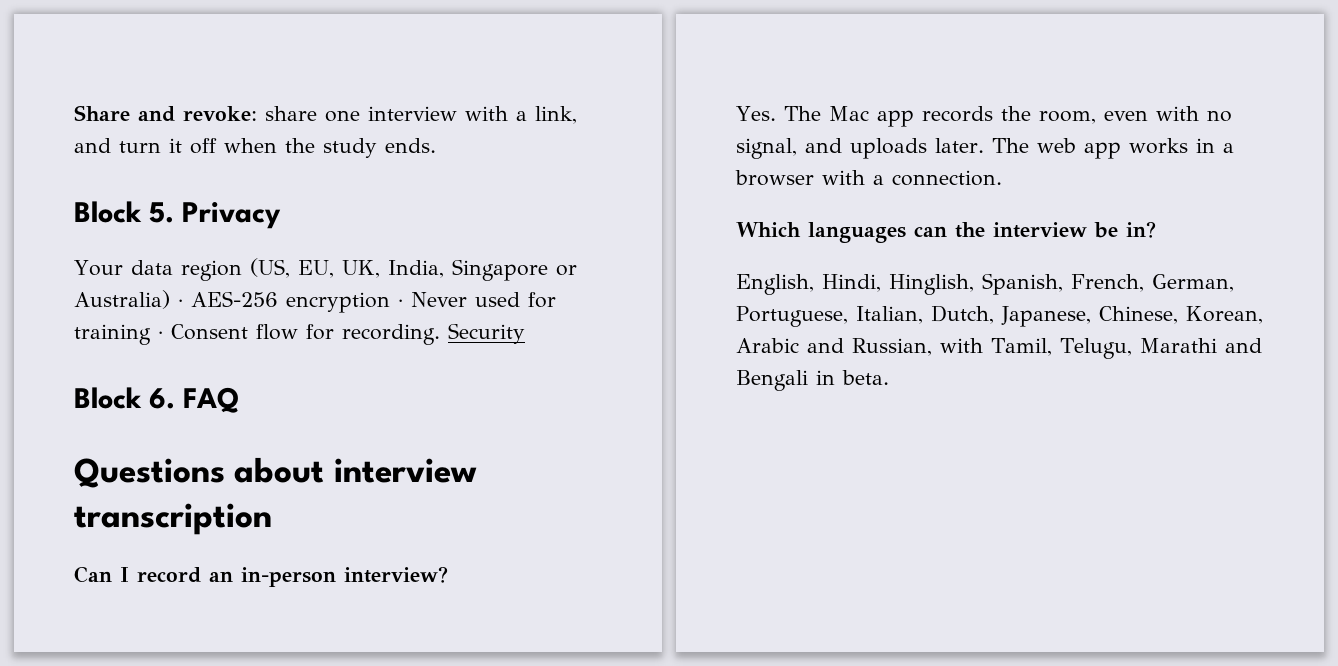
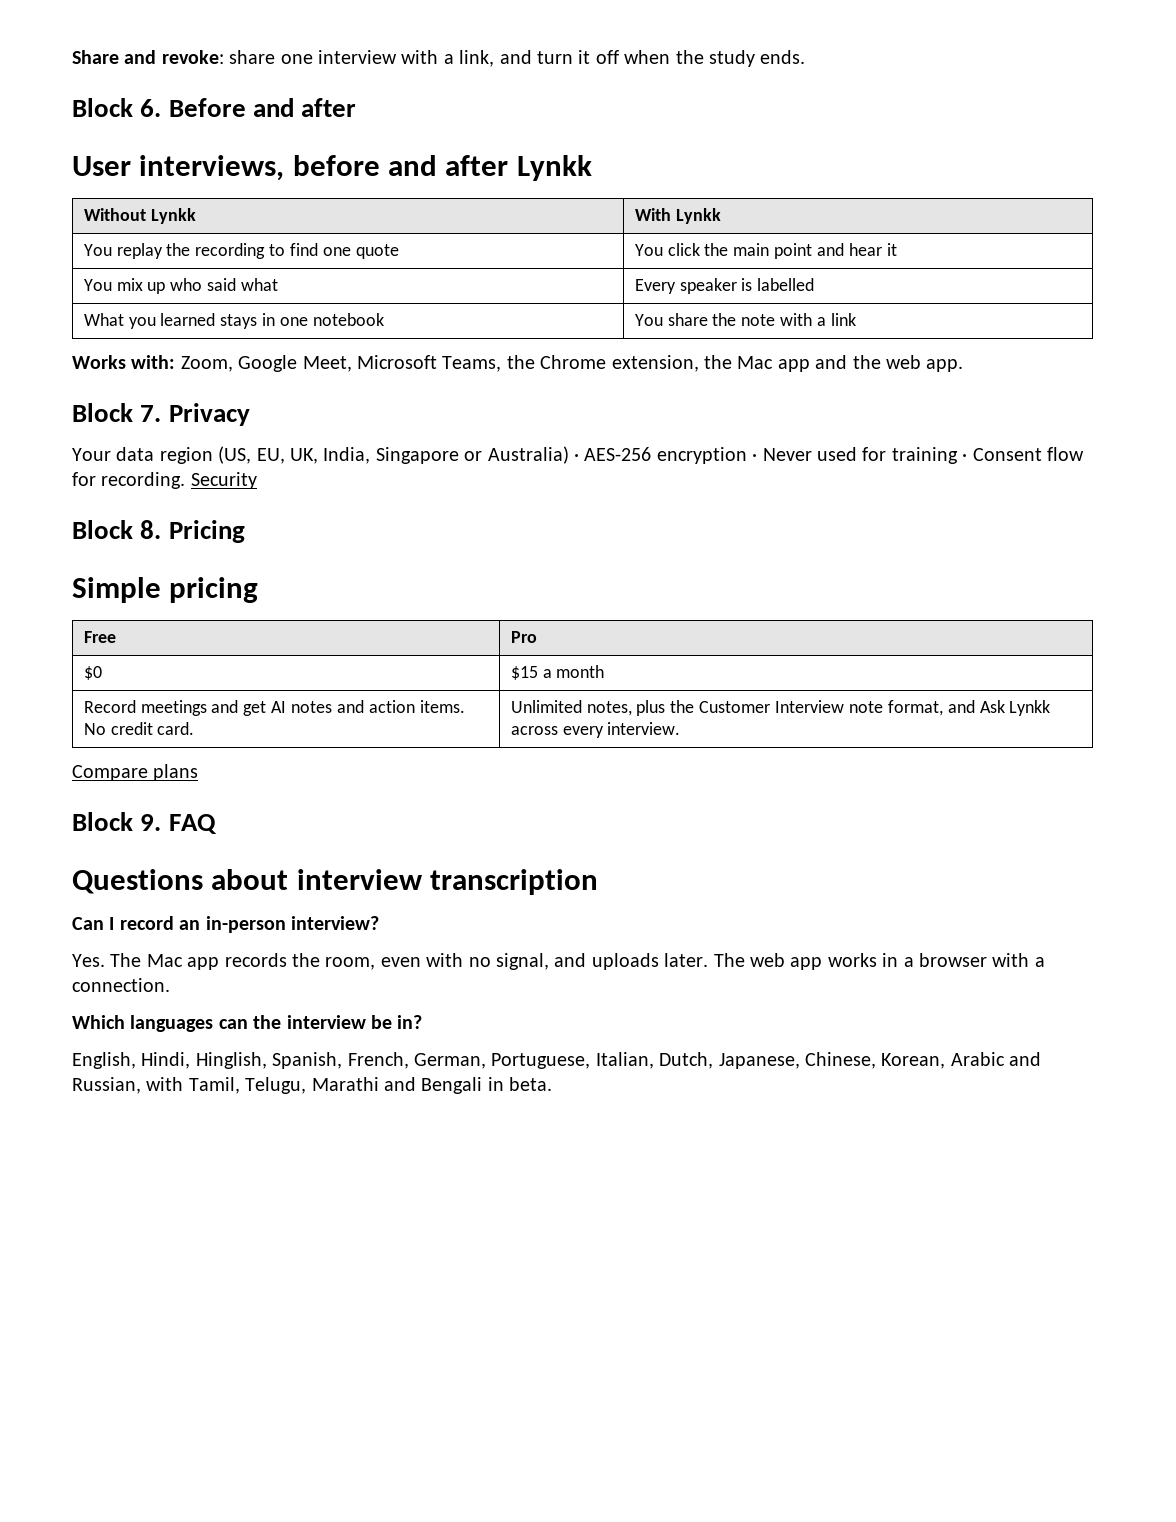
[149,202,175,223] 5. -> [140,98,357,117] [72,155,592,181] [83,208,196,224] [634,208,721,224] [83,243,399,259] [634,243,897,259] [83,278,279,294] [634,278,815,294] [83,313,384,329] [634,313,856,326] [72,355,964,372] [72,403,162,422] 6. Before and after // User interviews, before and after Lynkk // Without Lynkk | With Lynkk // You replay the recording to find one quote | You click the main point and hear it // You mix up who said what | Every speaker is labelled // What you learned stays in one notebook | You share the note with a link // Works with: Zoom, Google Meet, Microsoft Teams, the Chrome extension, the Mac app and the web app. // Block 7.
[149,388,176,409] 6. -> [140,520,245,543] [72,577,259,603] [83,631,116,643] [510,631,537,643] [83,666,102,680] [510,665,605,680] [83,700,465,716] [83,722,195,735] [510,700,1051,716] [510,722,681,738] [72,764,199,781] [72,812,162,831] 8. Pricing // Simple pricing // Free | Pro // $0 | $15 a month // Record meetings and get AI notes and action items. No credit card. | Unlimited notes, plus the Customer Interview note format, and Ask Lynkk across every interview. // Compare plans // Block 9.

